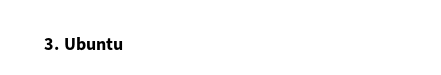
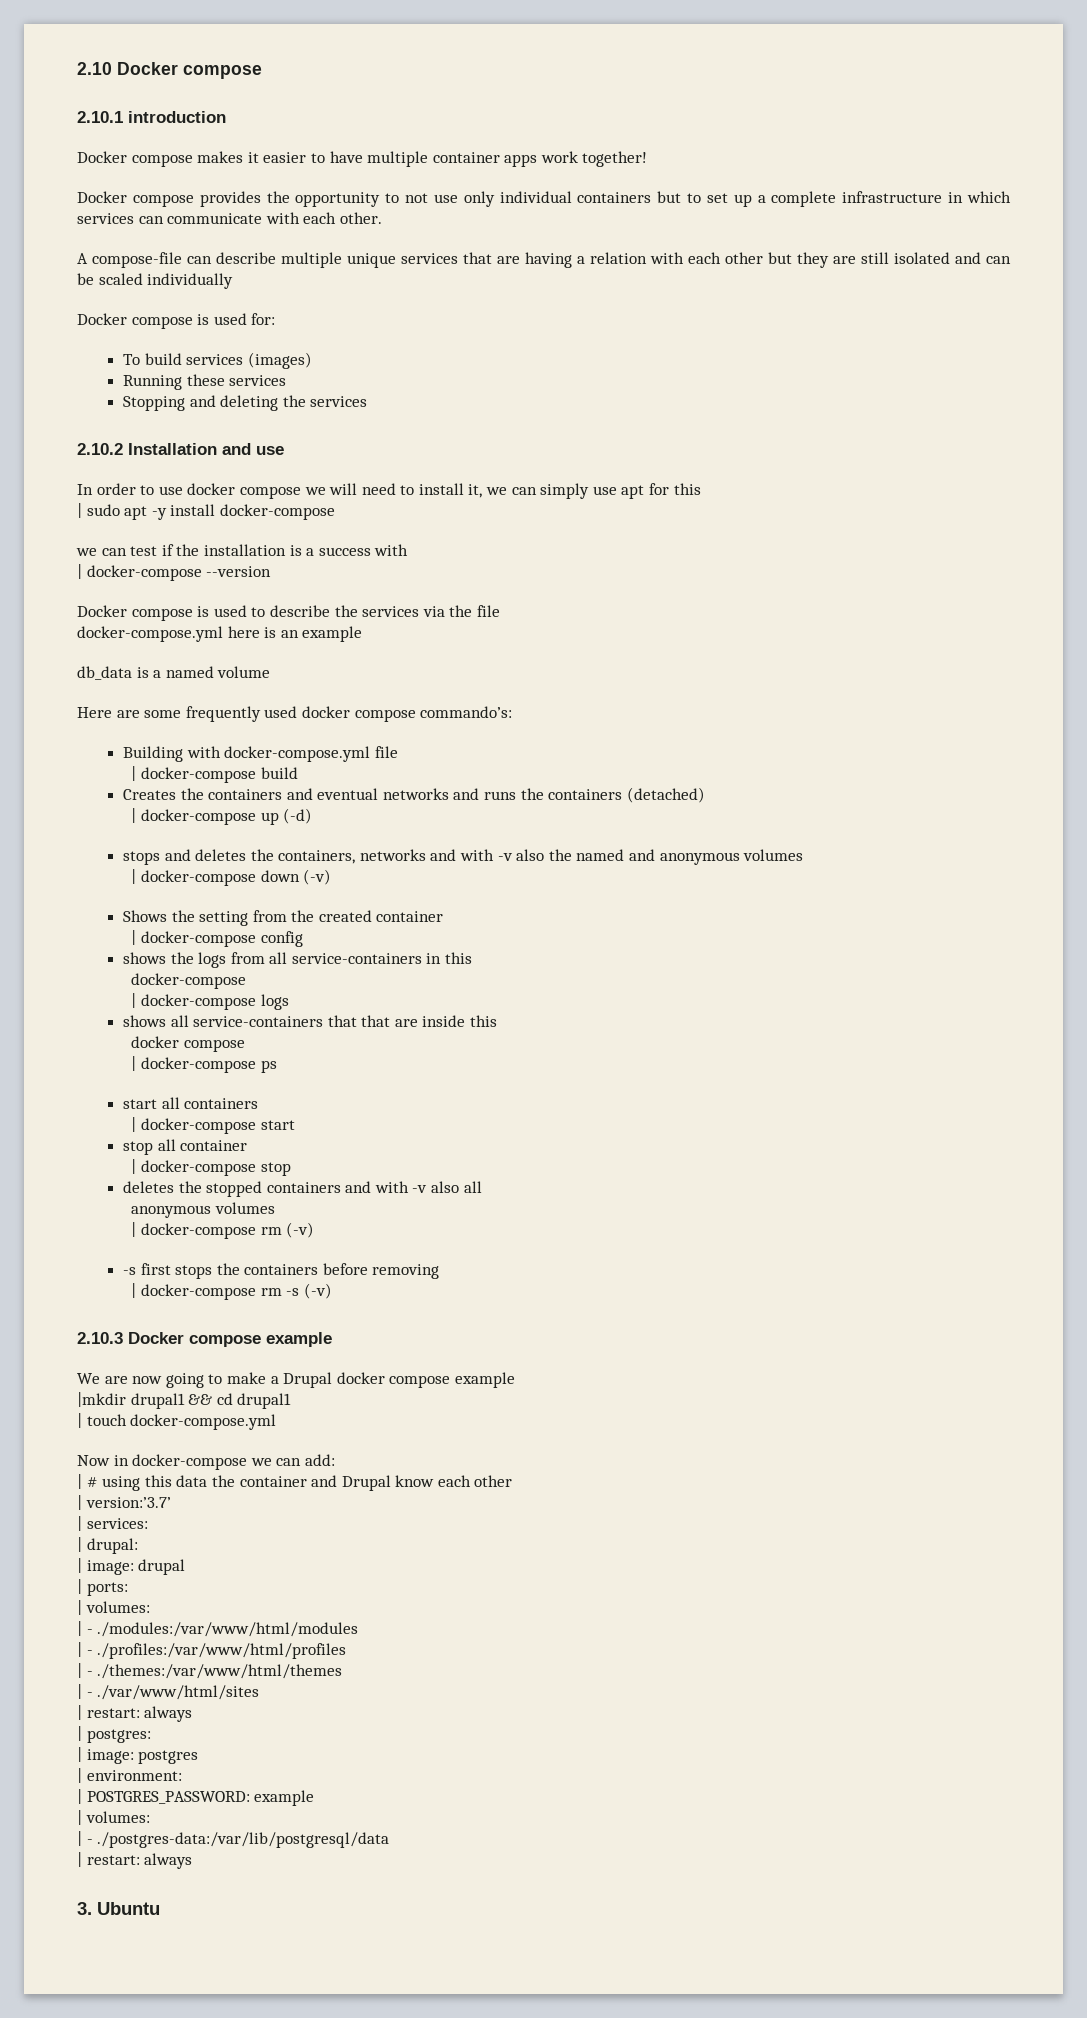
(44, 44) none -> [77,62,262,79] [77,111,226,123] [77,151,648,167] [77,191,1012,207] [77,212,382,224] [77,252,1011,268] [77,273,234,289] [77,313,276,329] [122,352,312,369] [122,374,287,390] [122,395,368,411] [77,443,284,455] [77,483,701,499] [77,503,335,520] [76,544,409,556] [77,564,272,581] [77,605,500,621] [77,626,363,642] [77,666,271,680] [77,706,513,722] [122,746,398,762] [131,766,298,783] [122,787,705,803] [131,808,313,825] [122,849,804,865] [131,869,332,886] [122,910,444,926] [131,930,303,947] [122,952,473,968] [131,973,247,989] [131,993,289,1010] [122,1015,498,1027] [131,1036,246,1052] [131,1056,277,1073] [122,1097,259,1109] [131,1117,295,1134] [122,1139,248,1155] [131,1159,291,1176] [122,1181,482,1197] [131,1202,276,1218] [131,1222,315,1239] [122,1263,440,1279] [131,1283,332,1300] [77,1332,332,1347] [77,1372,515,1388] [77,1392,292,1409] [77,1413,277,1430] [77,1454,335,1470] [77,1474,513,1491] [77,1495,171,1510] [77,1516,148,1531] [77,1537,138,1554] [77,1558,186,1575] [77,1579,128,1596] [77,1600,150,1615] [77,1621,359,1637] [77,1642,347,1659] [77,1663,343,1679] [77,1684,260,1700] [77,1705,193,1722] [77,1726,151,1743] [77,1747,199,1764] [77,1768,182,1783] [77,1789,315,1806] [77,1810,150,1825] [77,1831,390,1848] [77,1852,193,1869] 2.10 Docker compose // 2.10.1 introduction // Docker compose makes it easier to have multiple container apps work together! // Docker compose provides the opportunity to not use only individual containers but to set up a complete infrastructure in which services can communicate with each other. // A compose-file can describe multiple unique services that are having a relation with each other but they are still isolated and can be scaled individually // Docker compose is used for: // To build services (images) // Running these services // Stopping and deleting the services // 2.10.2 Installation and use // In order to use docker compose we will need to install it, we can simply use apt for this // | sudo apt -y install docker-compose // we can test if the installation is a success with // | docker-compose --version // Docker compose is used to describe the services via the file // docker-compose.yml here is an example // db_data is a named volume // Here are some frequently used docker compose commando’s: // Building with docker-compose.yml file // | docker-compose build // Creates the containers and eventual networks and runs the containers (detached) // | docker-compose up (-d) // stops and deletes the containers, networks and with -v also the named and anonymous volumes // | docker-compose down (-v) // Shows the setting from the created container // | docker-compose config // shows the logs from all service-containers in this // docker-compose // | docker-compose logs // shows all service-containers that that are inside this // docker compose // | docker-compose ps // start all containers // | docker-compose start // stop all container // | docker-compose stop // deletes the stopped containers and with -v also all // anonymous volumes // | docker-compose rm (-v) // -s first stops the containers before removing // | docker-compose rm -s (-v) // 2.10.3 Docker compose example // We are now going to make a Drupal docker compose example // |mkdir drupal1 && cd drupal1 // | touch docker-compose.yml // Now in docker-compose we can add: // | # using this data the container and Drupal know each other // | version:’3.7’ // | services: // | drupal: // | image: drupal // | ports: // | volumes: // | - ./modules:/var/www/html/modules // | - ./profiles:/var/www/html/profiles // | - ./themes:/var/www/html/themes // | - ./var/www/html/sites // | restart: always // | postgres: // | image: postgres // | environment: // | POSTGRES_PASSWORD: example // | volumes: // | - ./postgres-data:/var/lib/postgresql/data // | restart: always //

